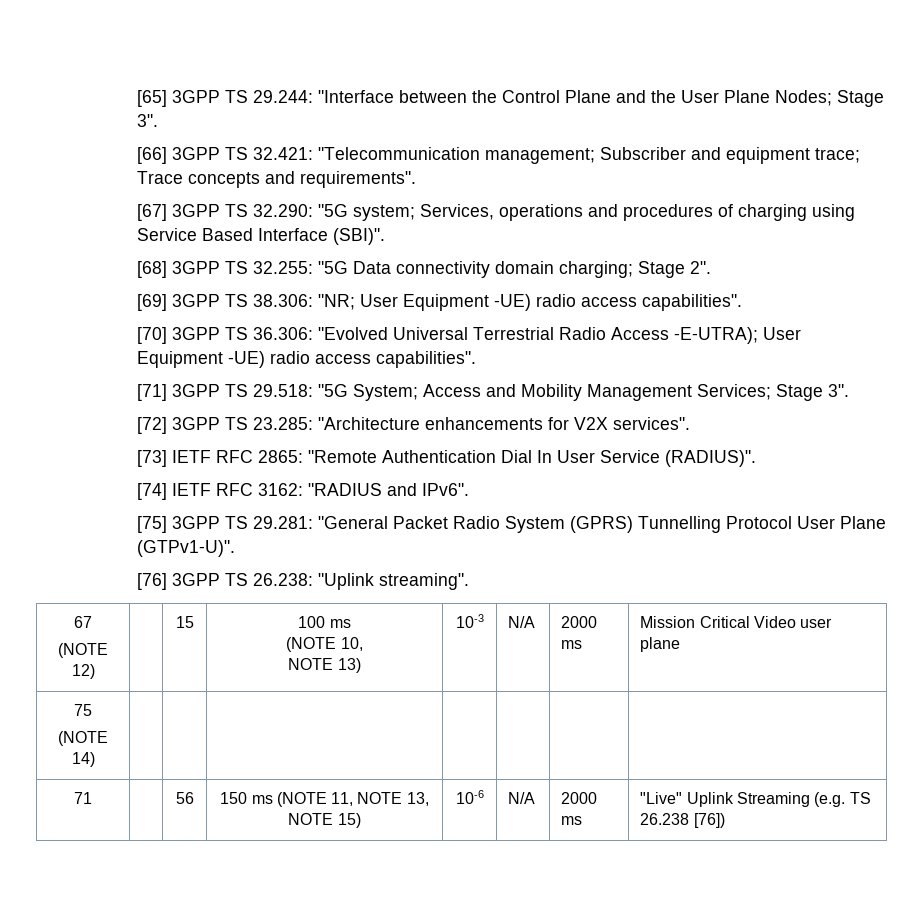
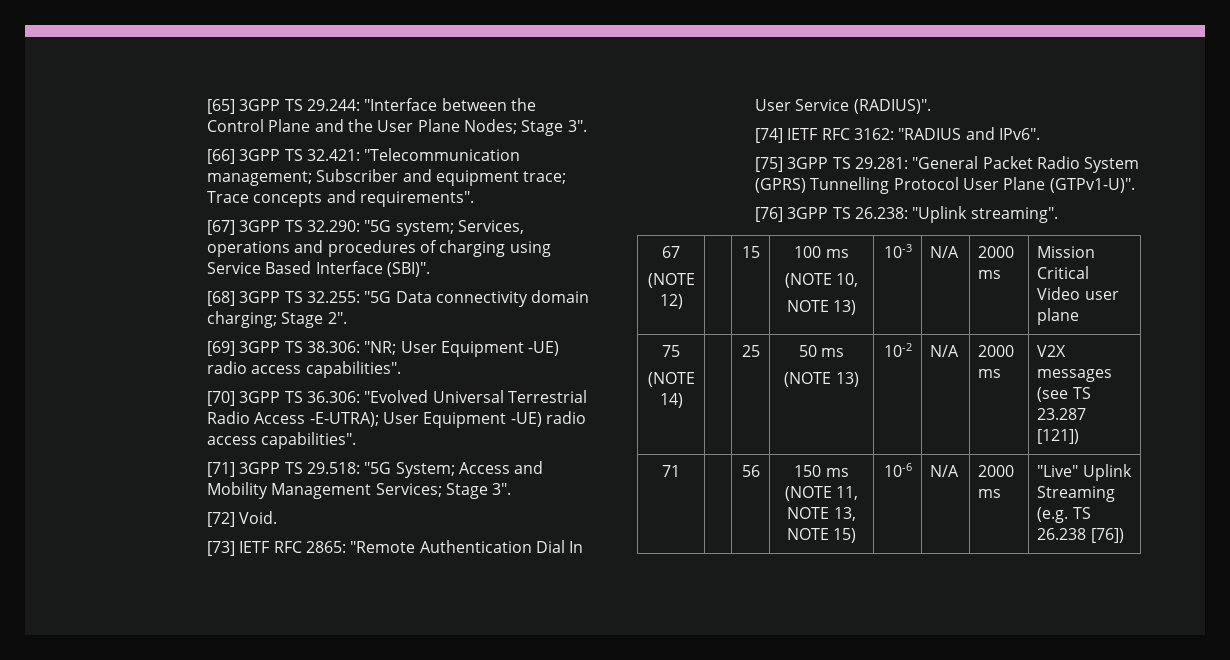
[172,417,691,430] 3GPP TS 23.285: "Architecture enhancements for V2X services". -> [239,511,278,524] Void.
(95, 759) | | | | | -> [741,345,760,357] [798,345,845,357] [784,372,859,387] [883,343,912,357] [930,345,960,357] [978,345,1015,357] [978,369,1002,378] [1037,345,1067,357] [1037,369,1113,382] [1037,387,1091,402] [1037,408,1087,420] [1037,429,1080,444] 25 | 50 ms // (NOTE 13) | 10-2 | N/A | 2000 ms | V2X messages (see TS 23.287 [121])

